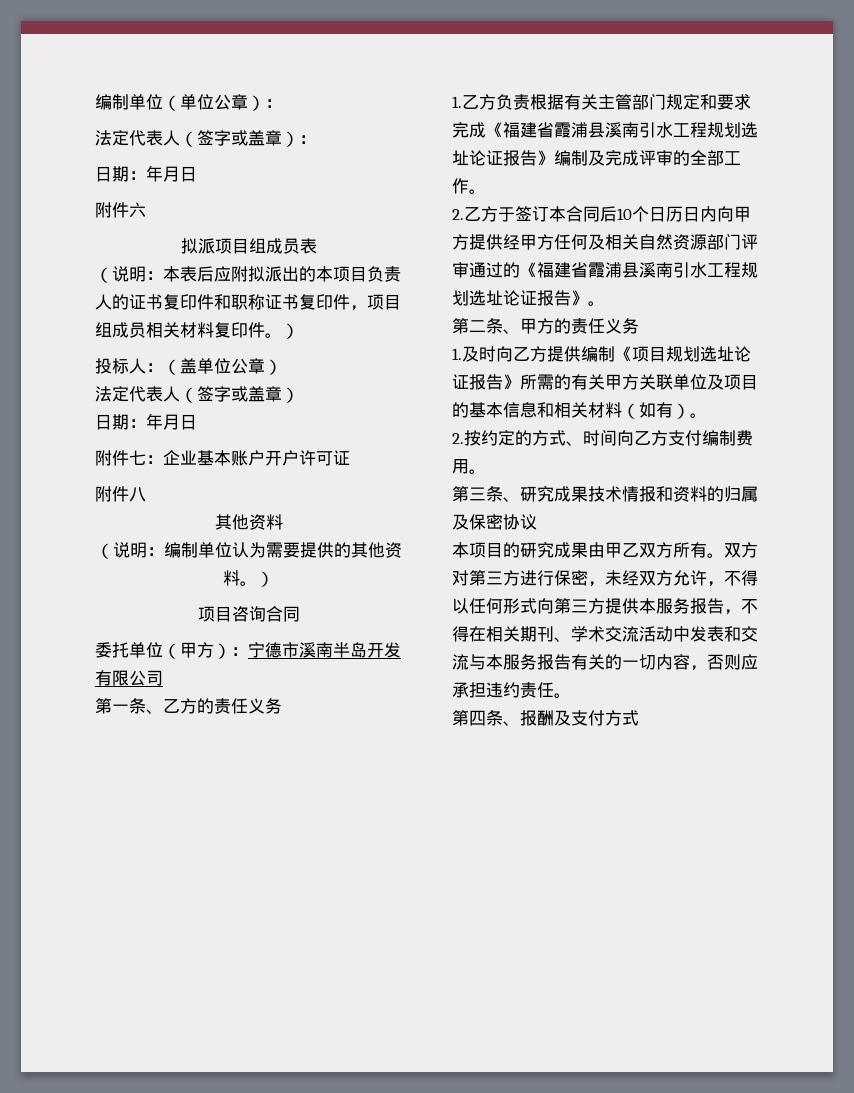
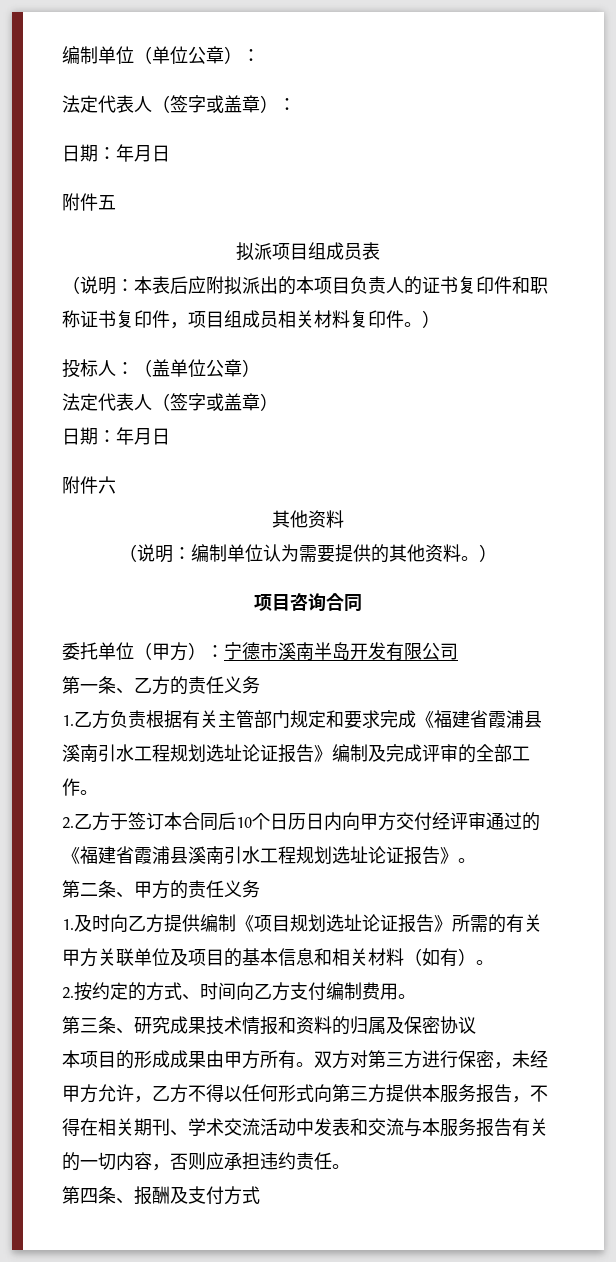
[129,202,146,218] 六 -> [98,195,116,210] 五
[129,450,350,466] [95,486,146,502] 七：企业基本账户开户许可证 // 附件八 -> [98,476,116,494] 六
[469,234,741,250] 提供经甲方任何及相关自然资源部门 -> [396,812,450,831] 交付经
[520,542,554,558] 研究 -> [134,1050,170,1068] 形成
[622,543,656,558] 乙双 -> (242, 1059) none
[639,571,656,586] 双 -> [62,1085,80,1102] 甲
(724, 584) none -> [152,1084,188,1103] 乙方

